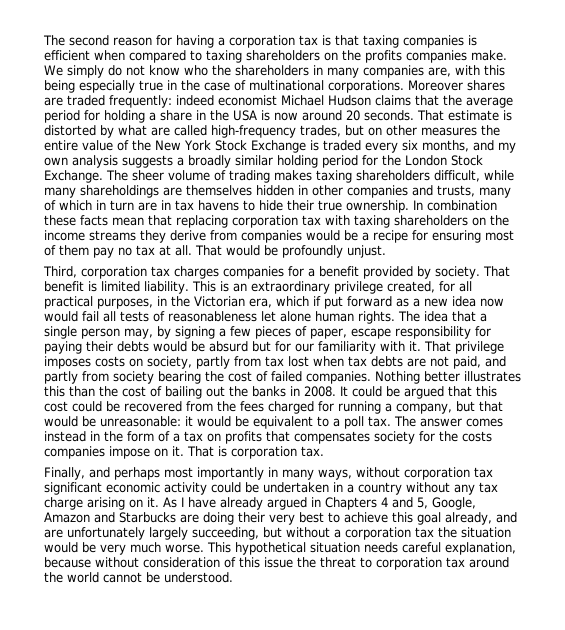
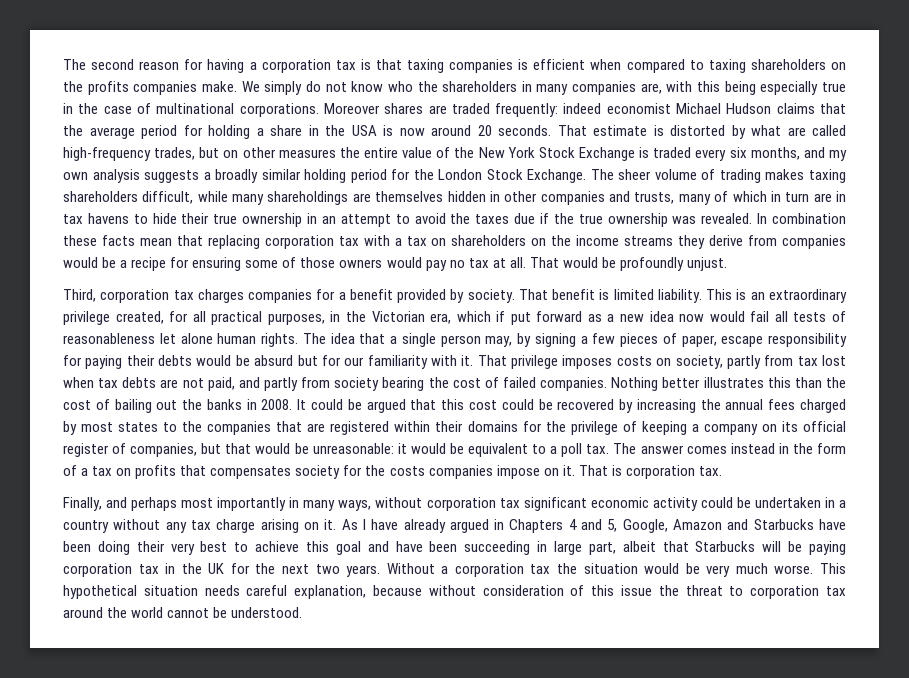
[346,200,409,213] ownership. -> [242,213,753,227] ownership in an attempt to avoid the taxes due if the true ownership was revealed.
[354,215,390,228] taxing -> [394,236,447,246] a tax on
[485,230,514,241] [44,245,89,256] most of them -> [245,257,422,268] some of those owners would
[186,401,452,414] from the fees charged for running a company, -> [619,399,846,413] [63,421,846,435] [63,443,198,457] by increasing the annual fees charged by most states to the companies that are registered within their domains for the privilege of keeping a company on its official register of companies,
[180,514,199,523] are -> [819,519,847,530] [63,541,91,552] have been
[445,512,517,525] [44,527,330,540] already, and are unfortunately largely succeeding, but without -> [367,541,846,555] [63,563,435,577] and have been succeeding in large part, albeit that Starbucks will be paying corporation tax in the UK for the next two years. Without

